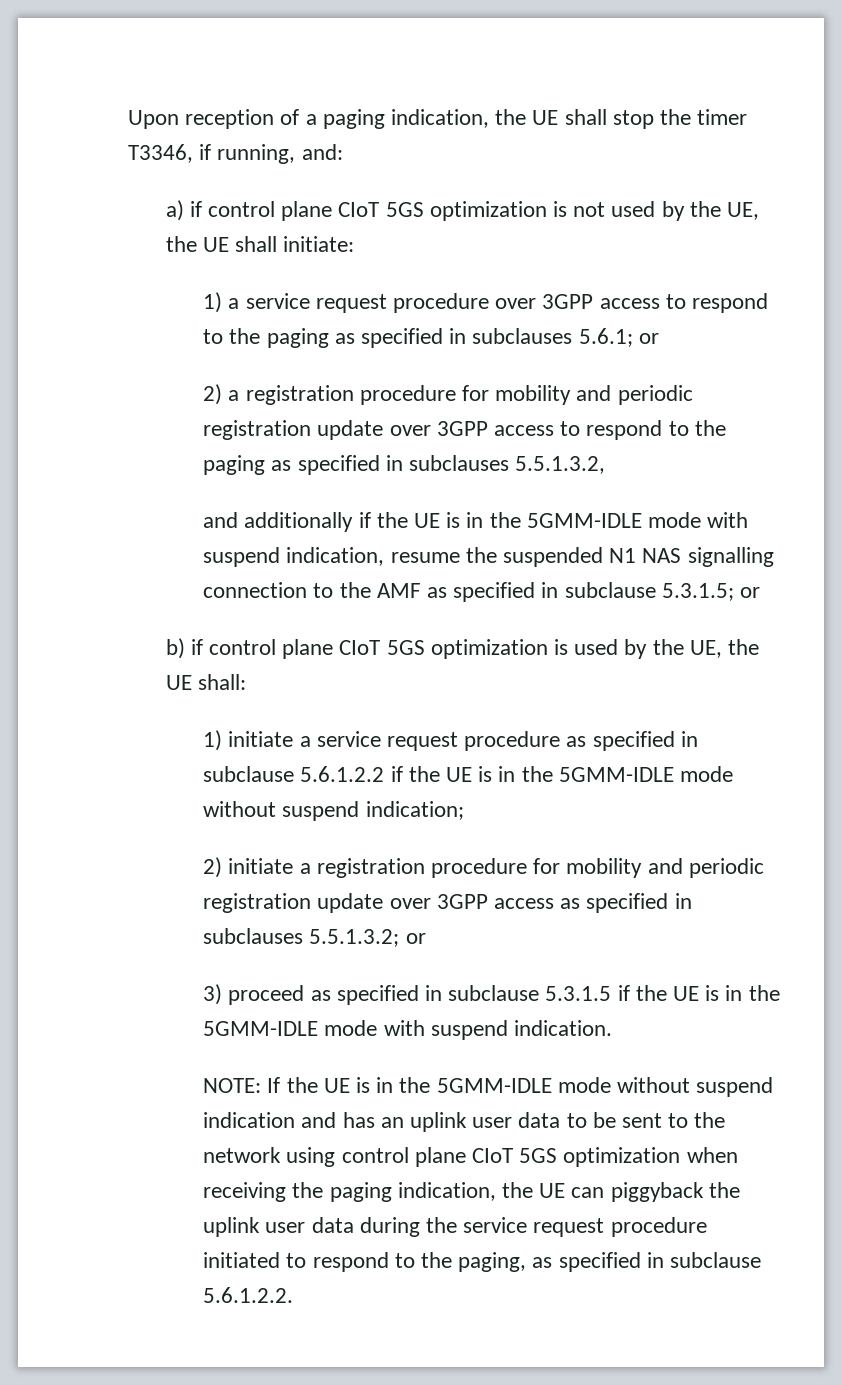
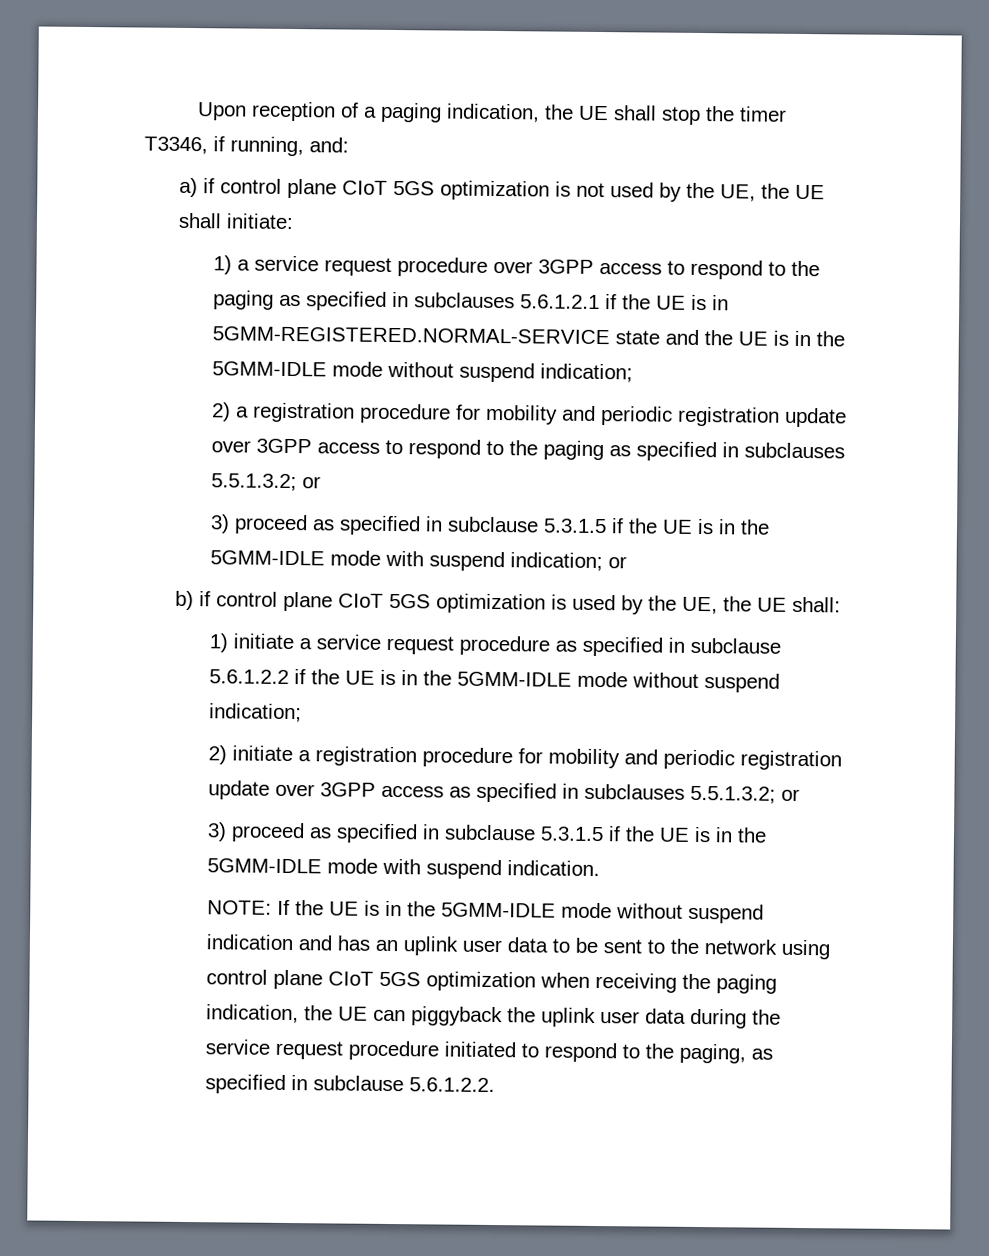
[578,328,659,347] 5.6.1; or -> [519,294,729,311] [211,326,845,347] [211,361,633,383] 5.6.1.2.1 if the UE is in 5GMM-REGISTERED.NORMAL-SERVICE state and the UE is in the 5GMM-IDLE mode without suspend indication;
[515,456,606,474] [203,512,354,532] 5.5.1.3.2, // and additionally -> [210,473,321,492] [209,514,607,536] 5.5.1.3.2; or // 3) proceed as specified in subclause 5.3.1.5
[286,547,774,567] [203,582,734,602] indication, resume the suspended N1 NAS signalling connection to the AMF as specified in subclause 5.3.1.5; -> [509,552,603,572] indication;

